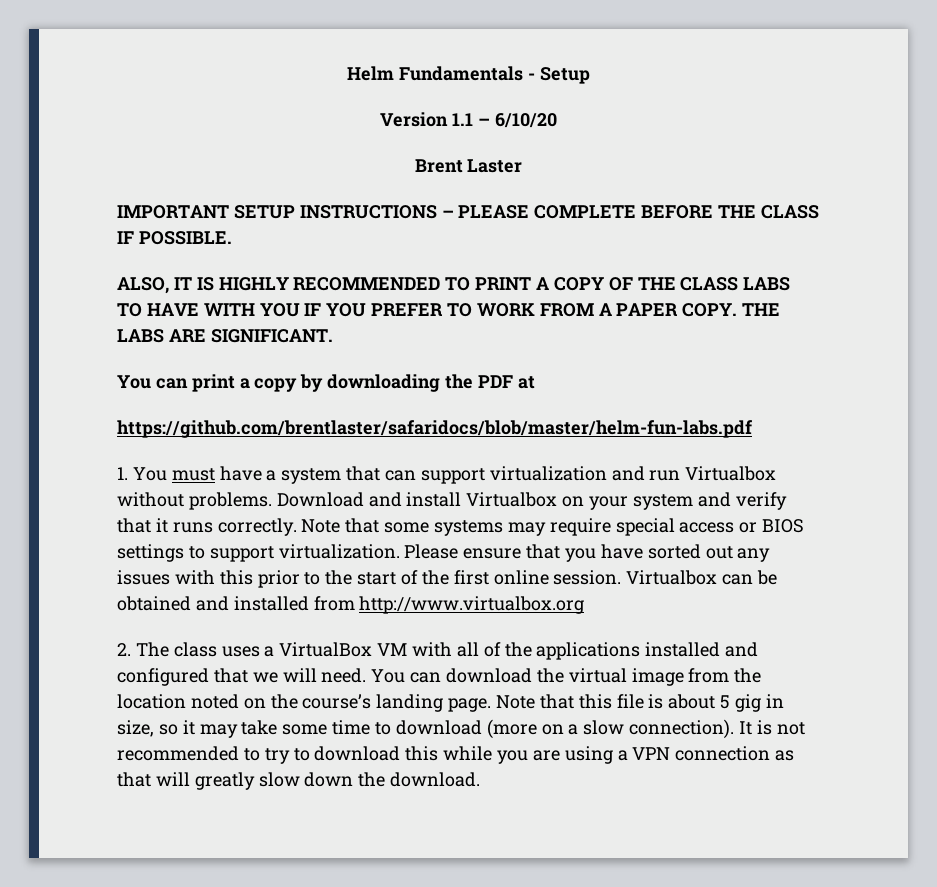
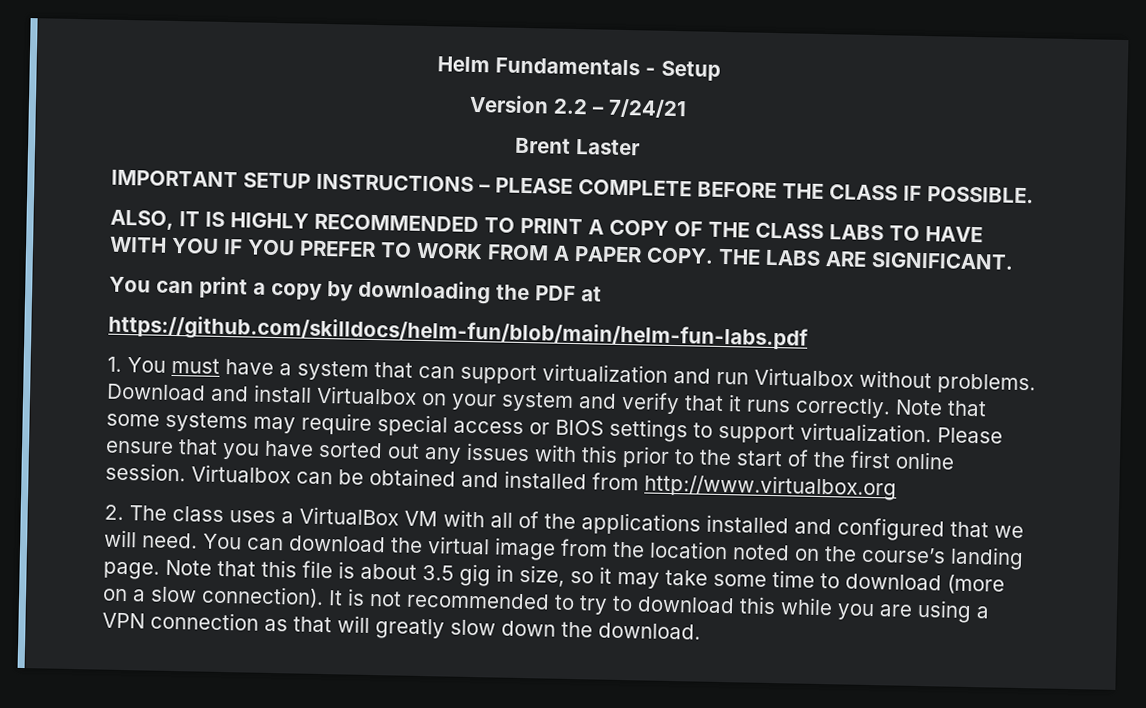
[452,113,557,128] 1.1 – 6/10/20 -> [553,98,687,119] 2.2 – 7/24/21
[117,420,753,438] https://github.com/brentlaster/safaridocs/blob/master/helm-fun-labs.pdf -> [108,314,808,351] https://github.com/skilldocs/helm-fun/blob/main/helm-fun-labs.pdf
[720,695,731,709] 5 -> [422,565,454,581] 3.5

